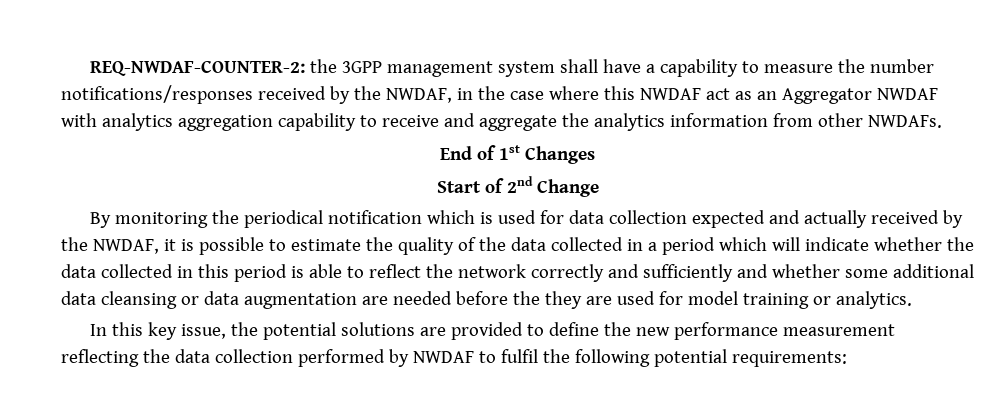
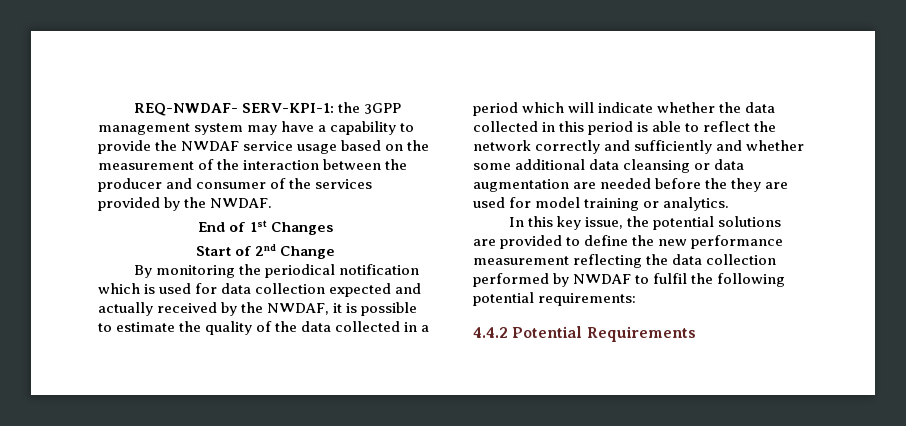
[90,60,306,76] REQ-NWDAF-COUNTER-2: -> [133,103,334,116] REQ-NWDAF- SERV-KPI-1:
[560,59,599,73] shall -> [247,125,278,135] may
[764,59,935,73] [61,85,938,104] [61,113,942,131] measure the number notifications/responses received by the NWDAF, in the case where this NWDAF act as an Aggregator NWDAF with analytics aggregation capability to receive and aggregate the analytics information from other NWDAFs. -> [98,140,430,154] [98,159,408,170] [98,178,373,192] [98,197,273,211] provide the NWDAF service usage based on the measurement of the interaction between the producer and consumer of the services provided by the NWDAF.
(847, 359) none -> [473,326,696,342] // 4.4.2 Potential Requirements

